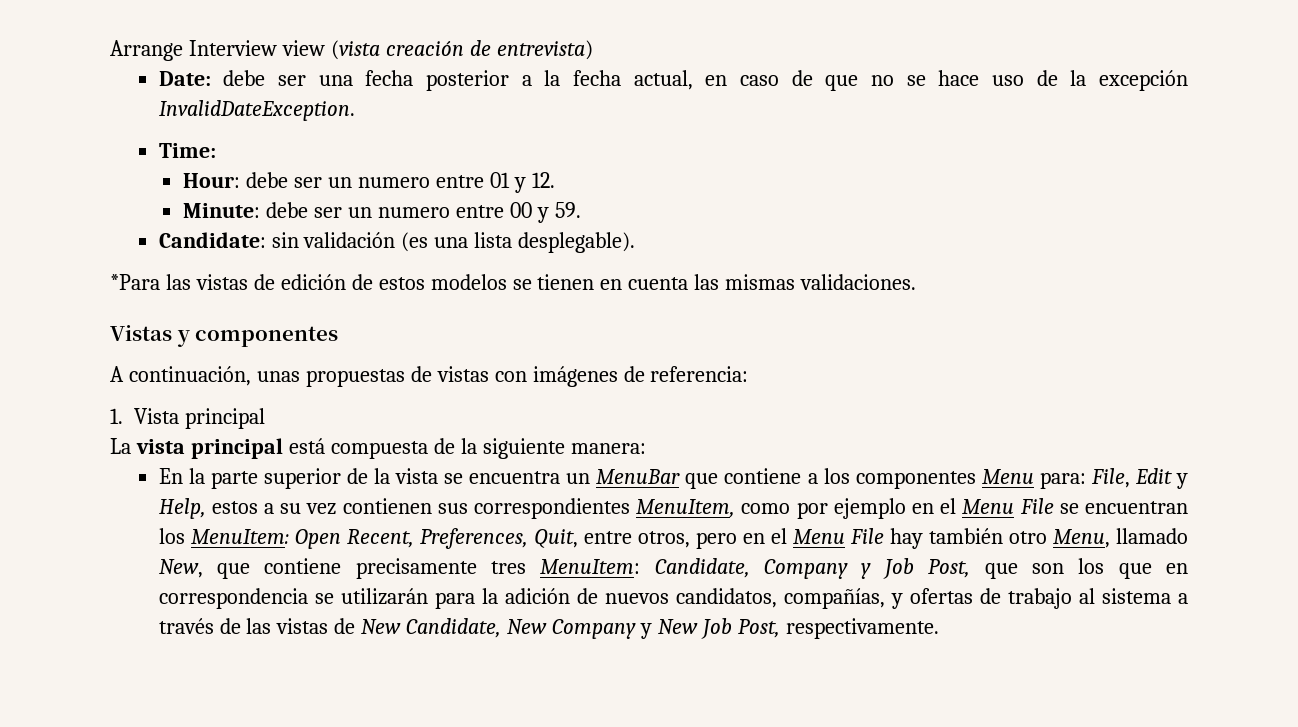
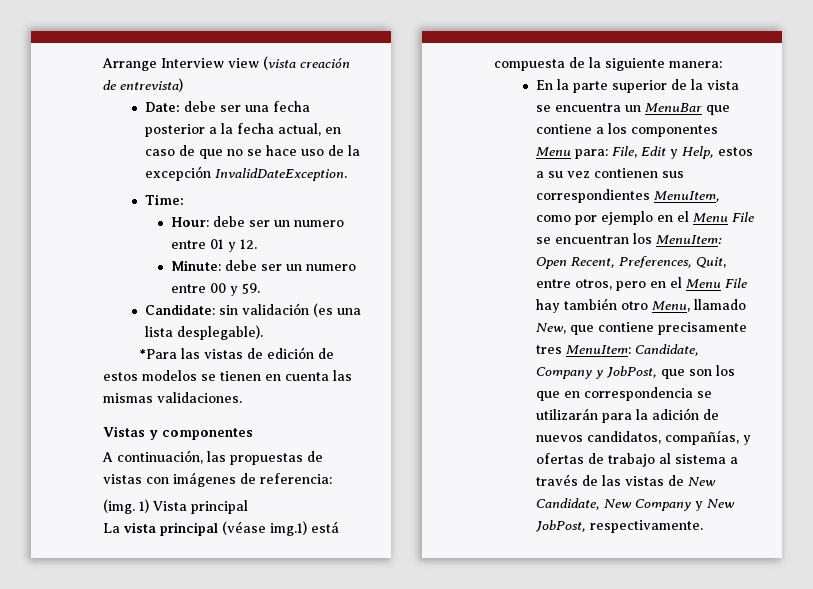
[256,371,300,382] unas -> [207,451,226,462] las
[110,408,123,424] 1. -> [103,499,149,514] (img. 1)
(283, 448) none -> [222,521,307,536] (véase img.1)
[882,558,971,579] Job Post, -> [605,366,657,378] JobPost,
[700,618,780,639] Job Post, -> [534,520,586,532] JobPost,

